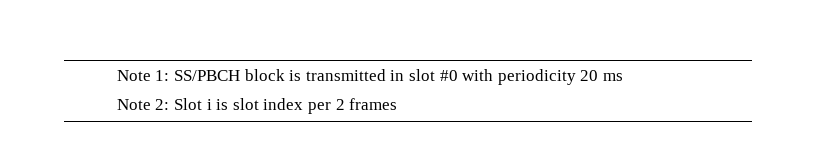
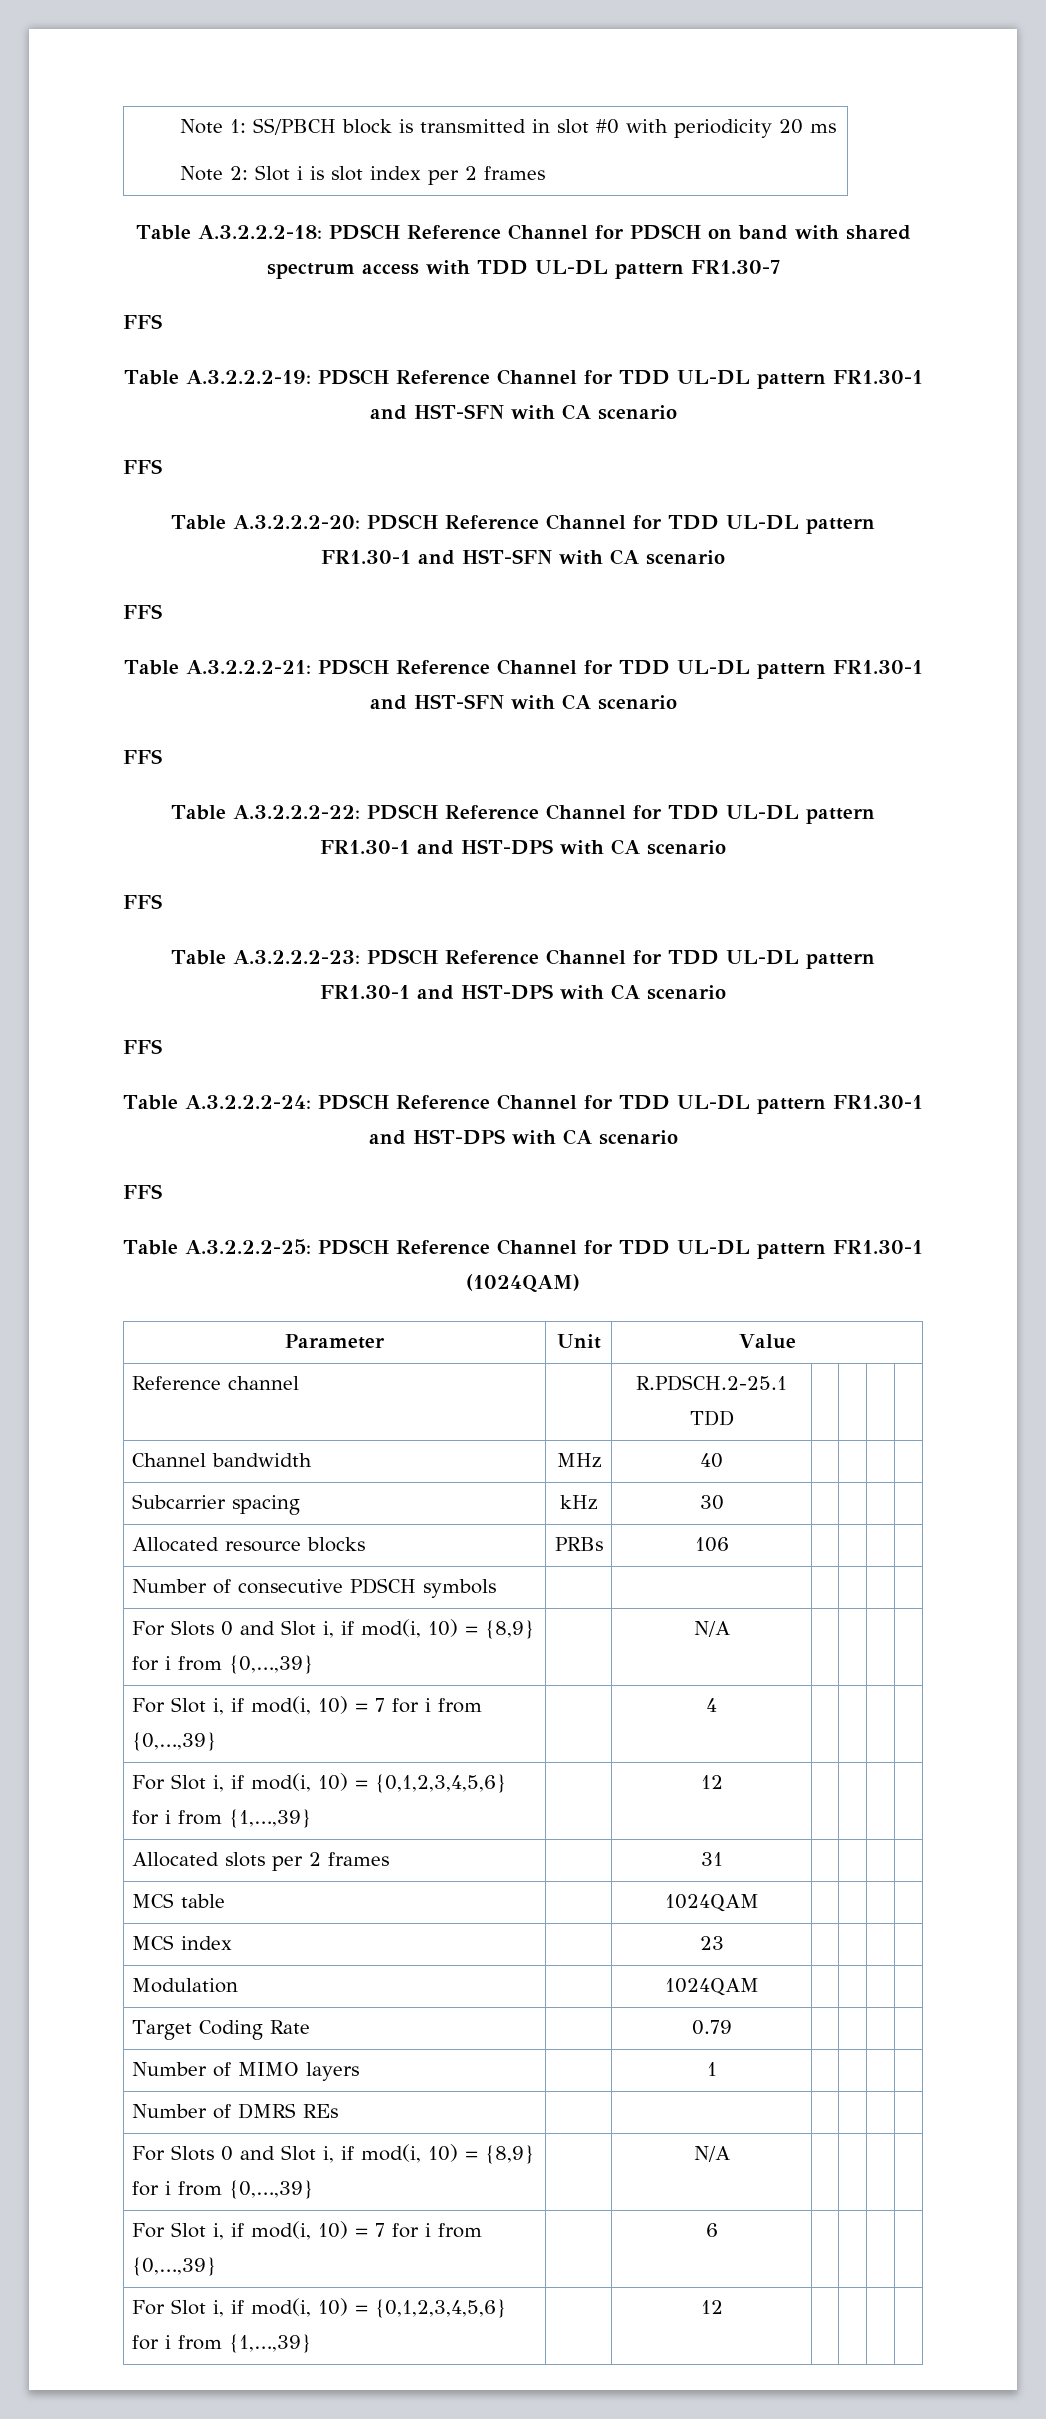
(398, 104) none -> [135,224,911,240] [266,260,780,279] [123,314,162,329] [123,369,923,389] [369,404,677,420] [123,459,162,474] [171,514,875,534] [321,549,725,565] [123,604,162,619] [123,659,923,679] [369,694,677,710] [123,749,162,764] [171,804,875,824] [320,839,726,855] [123,894,162,909] [171,949,875,969] [320,984,726,1000] [123,1039,162,1054] [123,1094,923,1114] [368,1129,678,1145] [123,1184,162,1199] [123,1239,923,1259] [466,1274,580,1293] [285,1334,386,1349] [556,1334,601,1349] [738,1334,796,1349] [131,1376,299,1390] [636,1375,787,1391] [689,1410,734,1426] [131,1453,312,1467] [556,1453,601,1468] [699,1453,723,1468] [131,1494,300,1515] [560,1495,597,1510] [699,1495,724,1510] [131,1537,365,1552] [554,1537,603,1551] [694,1537,729,1552] [131,1578,496,1598] [131,1619,534,1639] [131,1655,313,1674] [693,1621,730,1637] [131,1696,482,1715] [131,1732,216,1751] [705,1698,717,1712] [131,1773,506,1793] [131,1809,311,1828] [700,1775,723,1789] [131,1852,389,1871] [700,1852,723,1866] [131,1893,225,1908] [664,1894,759,1912] [131,1935,232,1950] [699,1936,724,1950] [131,1978,238,1993] [664,1978,759,1996] [131,2020,310,2040] [691,2020,732,2035] [131,2062,359,2081] [706,2062,717,2076] [131,2103,338,2119] [131,2144,534,2164] [131,2180,313,2199] [693,2146,730,2162] [131,2221,482,2240] [131,2257,216,2276] [705,2223,718,2237] [131,2298,506,2318] [131,2334,311,2353] [700,2300,723,2314] // Table A.3.2.2.2-18: PDSCH Reference Channel for PDSCH on band with shared spectrum access with TDD UL-DL pattern FR1.30-7 // FFS // Table A.3.2.2.2-19: PDSCH Reference Channel for TDD UL-DL pattern FR1.30-1 and HST-SFN with CA scenario // FFS // Table A.3.2.2.2-20: PDSCH Reference Channel for TDD UL-DL pattern FR1.30-1 and HST-SFN with CA scenario // FFS // Table A.3.2.2.2-21: PDSCH Reference Channel for TDD UL-DL pattern FR1.30-1 and HST-SFN with CA scenario // FFS // Table A.3.2.2.2-22: PDSCH Reference Channel for TDD UL-DL pattern FR1.30-1 and HST-DPS with CA scenario // FFS // Table A.3.2.2.2-23: PDSCH Reference Channel for TDD UL-DL pattern FR1.30-1 and HST-DPS with CA scenario // FFS // Table A.3.2.2.2-24: PDSCH Reference Channel for TDD UL-DL pattern FR1.30-1 and HST-DPS with CA scenario // FFS // Table A.3.2.2.2-25: PDSCH Reference Channel for TDD UL-DL pattern FR1.30-1 (1024QAM) // Parameter | Unit | Value // Reference channel | | R.PDSCH.2-25.1 TDD | | | | // Channel bandwidth | MHz | 40 | | | | // Subcarrier spacing | kHz | 30 | | | | // Allocated resource blocks | PRBs | 106 | | | | // Number of consecutive PDSCH symbols | | | | | | // For Slots 0 and Slot i, if mod(i, 10) = {8,9} for i from {0,…,39} | | N/A | | | | // For Slot i, if mod(i, 10) = 7 for i from {0,…,39} | | 4 | | | | // For Slot i, if mod(i, 10) = {0,1,2,3,4,5,6} for i from {1,…,39} | | 12 | | | | // Allocated slots per 2 frames | | 31 | | | | // MCS table | | 1024QAM | | | | // MCS index | | 23 | | | | // Modulation | | 1024QAM | | | | // Target Coding Rate | | 0.79 | | | | // Number of MIMO layers | | 1 | | | | // Number of DMRS REs | | | | | | // For Slots 0 and Slot i, if mod(i, 10) = {8,9} for i from {0,…,39} | | N/A | | | | // For Slot i, if mod(i, 10) = 7 for i from {0,…,39} | | 6 | | | | // For Slot i, if mod(i, 10) = {0,1,2,3,4,5,6} for i from {1,…,39} | | 12 | | | |

